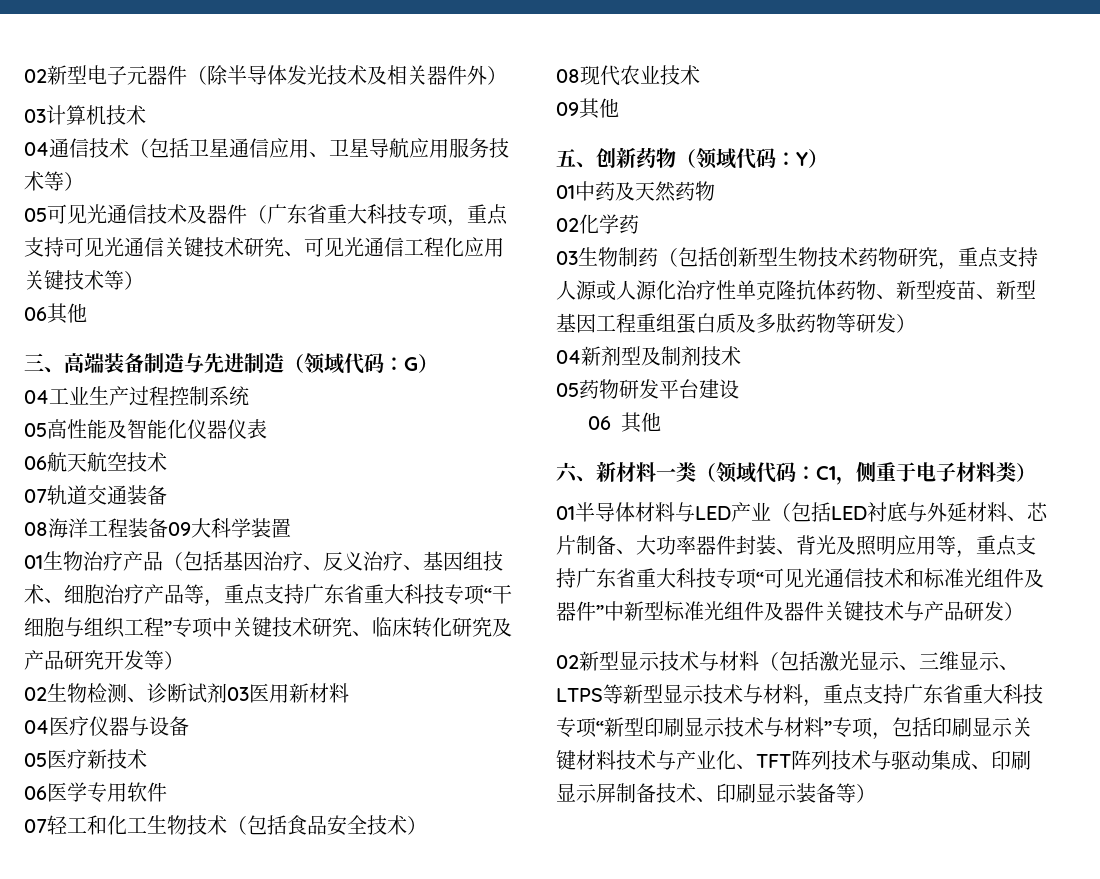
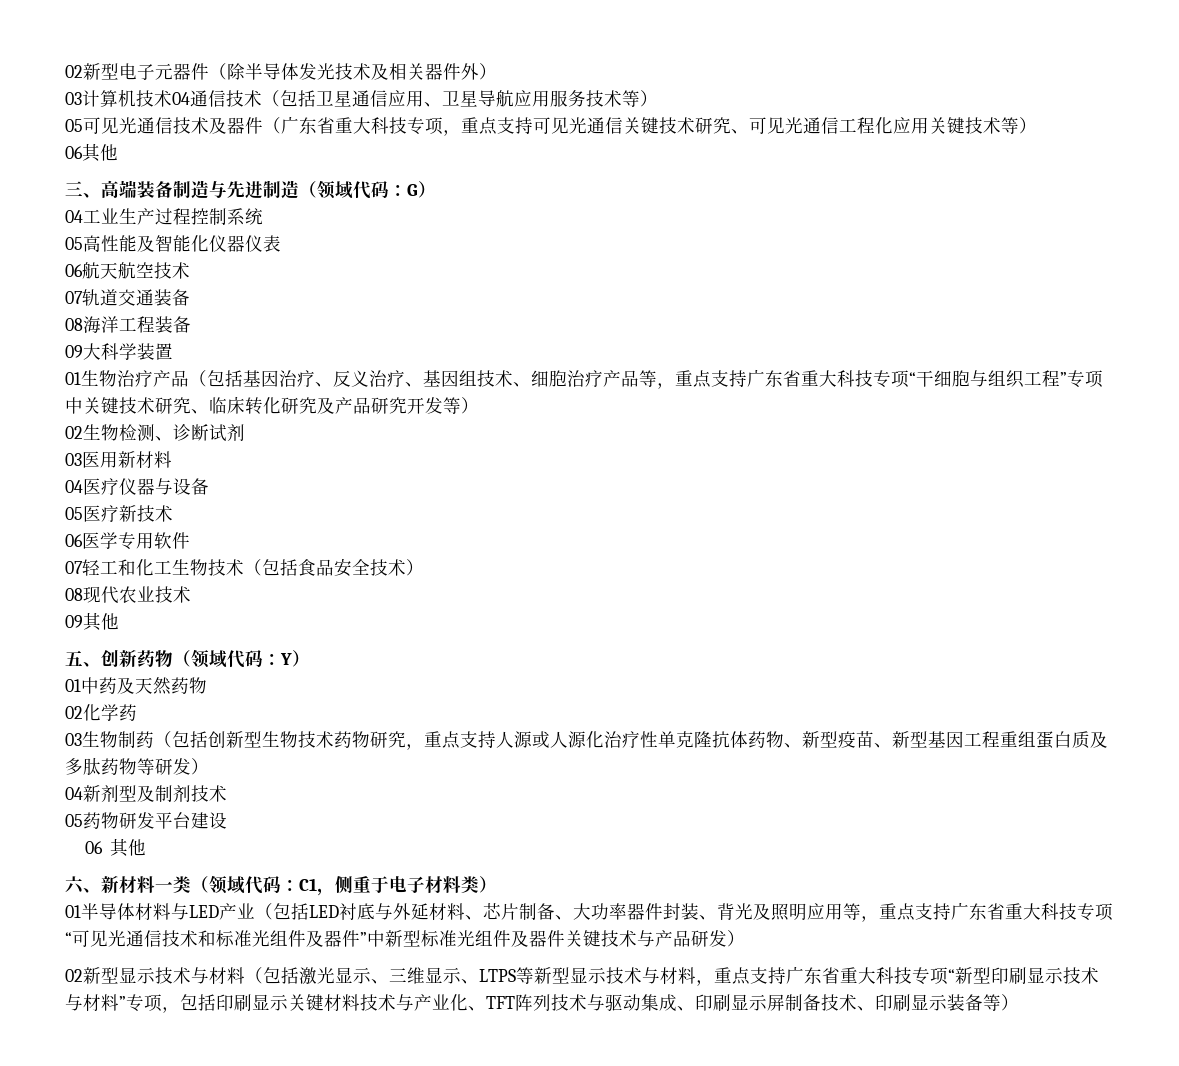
(146, 115) // -> (172, 98) none
(168, 528) none -> (191, 324) //
(227, 693) none -> (245, 433) //

